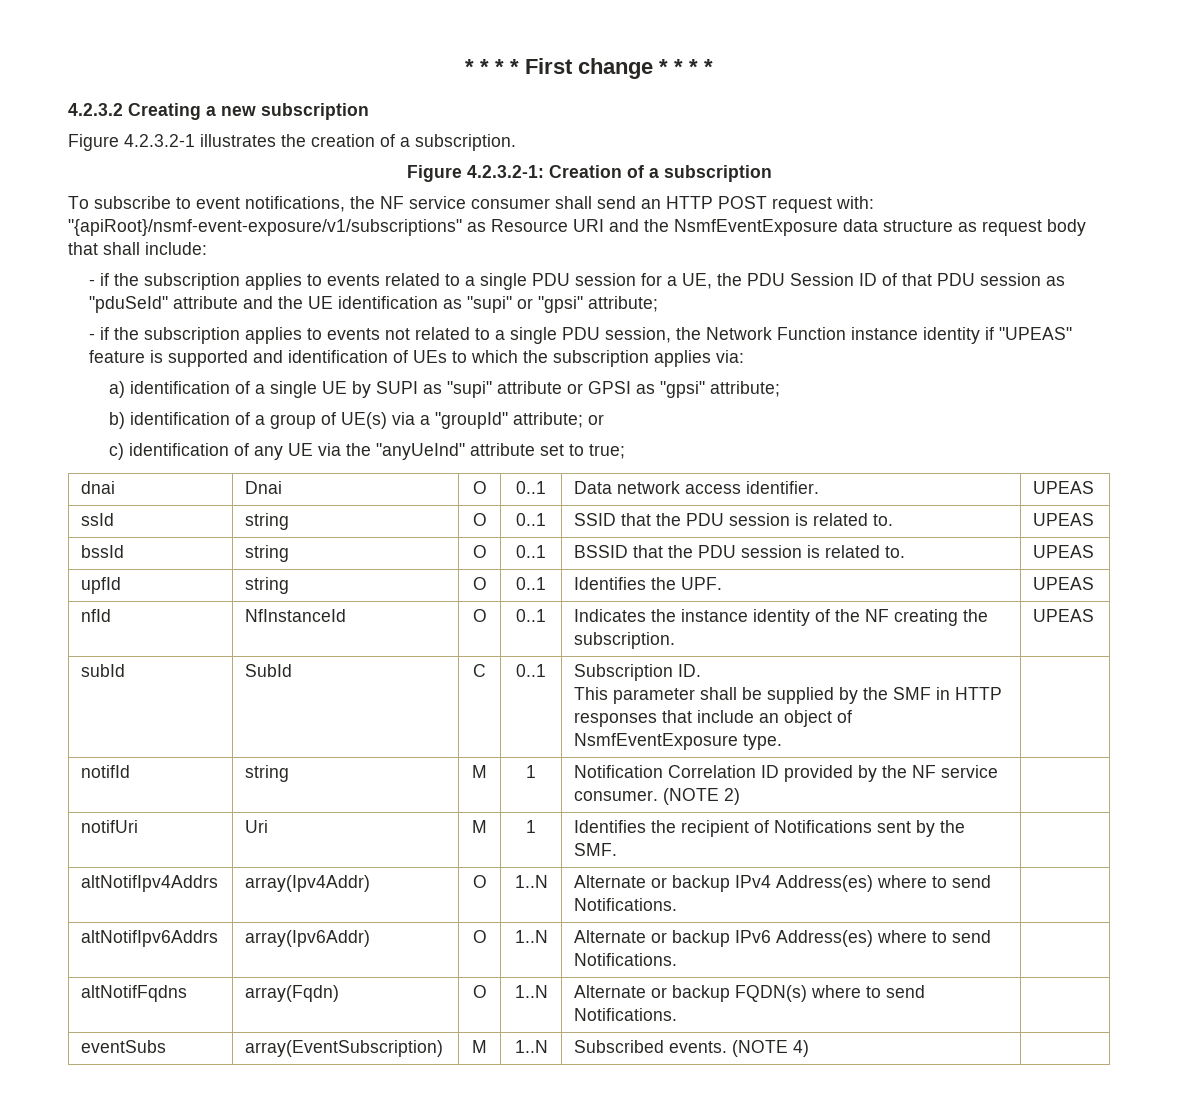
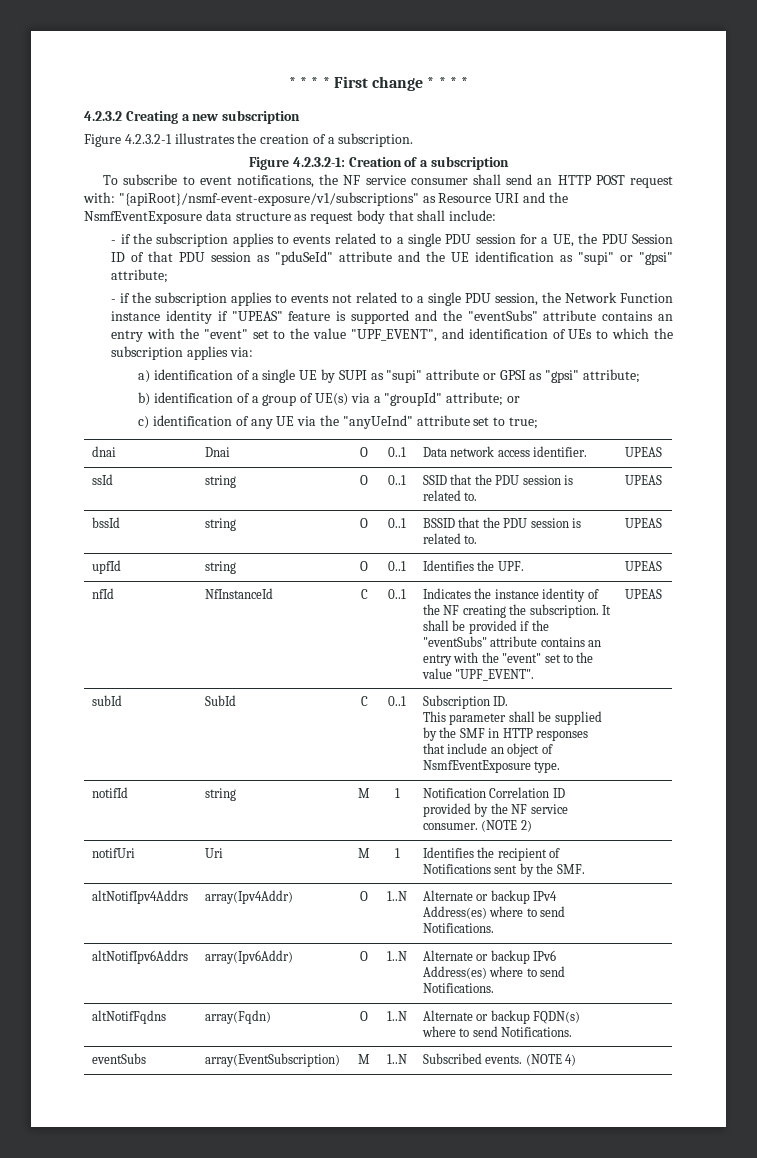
(283, 356) none -> [442,310,673,321] [111,328,464,342] the "eventSubs" attribute contains an entry with the "event" set to the value "UPF_EVENT", and
[472,609,487,622] O -> [360,589,368,599] C
(676, 640) none -> [601,605,611,615] [423,620,549,634] [423,636,602,647] [423,652,594,666] [422,668,535,681] It shall be provided if the "eventSubs" attribute contains an entry with the "event" set to the value "UPF_EVENT".

